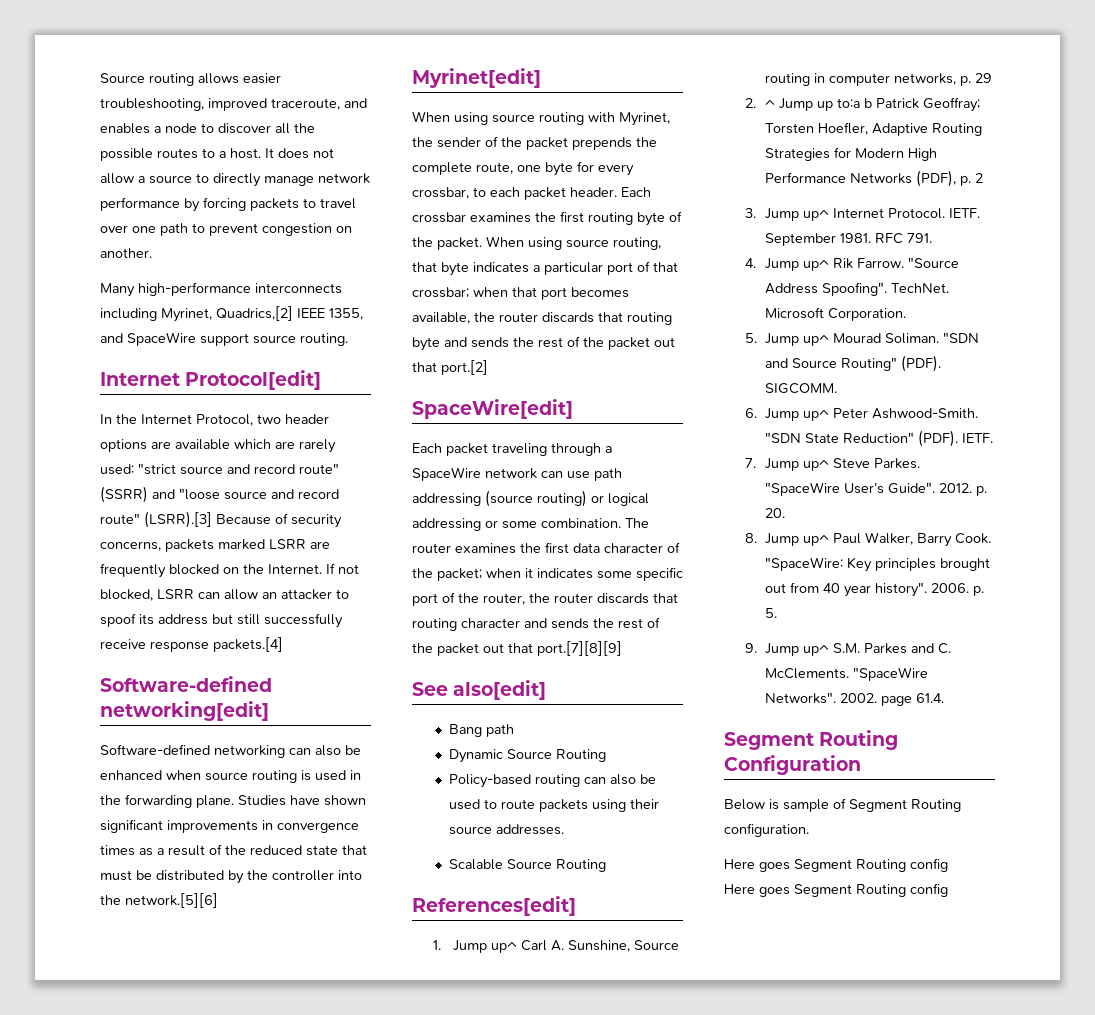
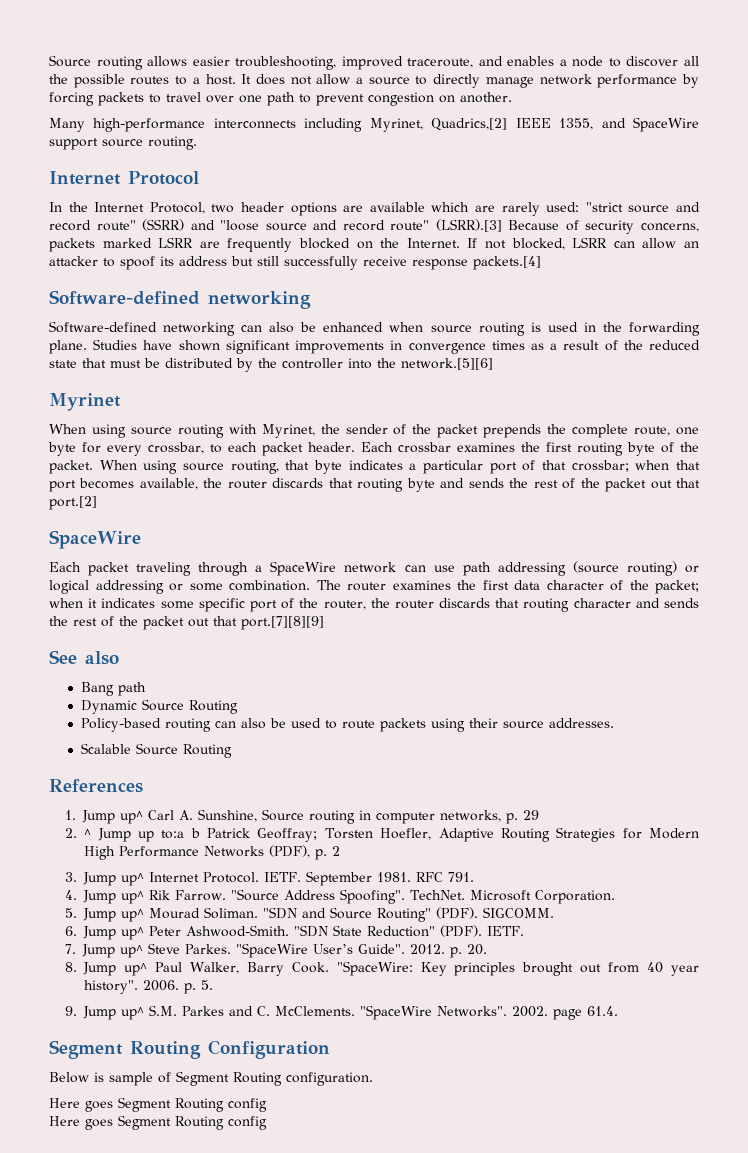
[185,370,322,390] Protocol[edit] -> [128,171,199,185] Protocol
[100,701,269,721] networking[edit] -> [208,291,311,309] networking
[412,68,541,88] Myrinet[edit] -> [49,393,121,411] Myrinet
[412,399,573,419] SpaceWire[edit] -> [49,530,141,549] SpaceWire
[453,680,547,700] also[edit] -> [85,651,119,665] also
[412,896,576,916] References[edit] -> [49,779,143,793] References

